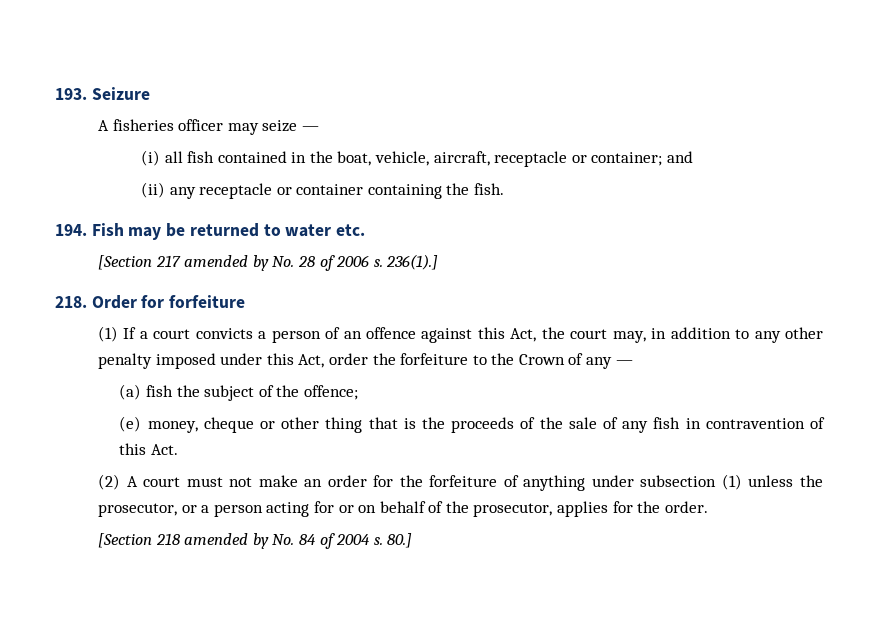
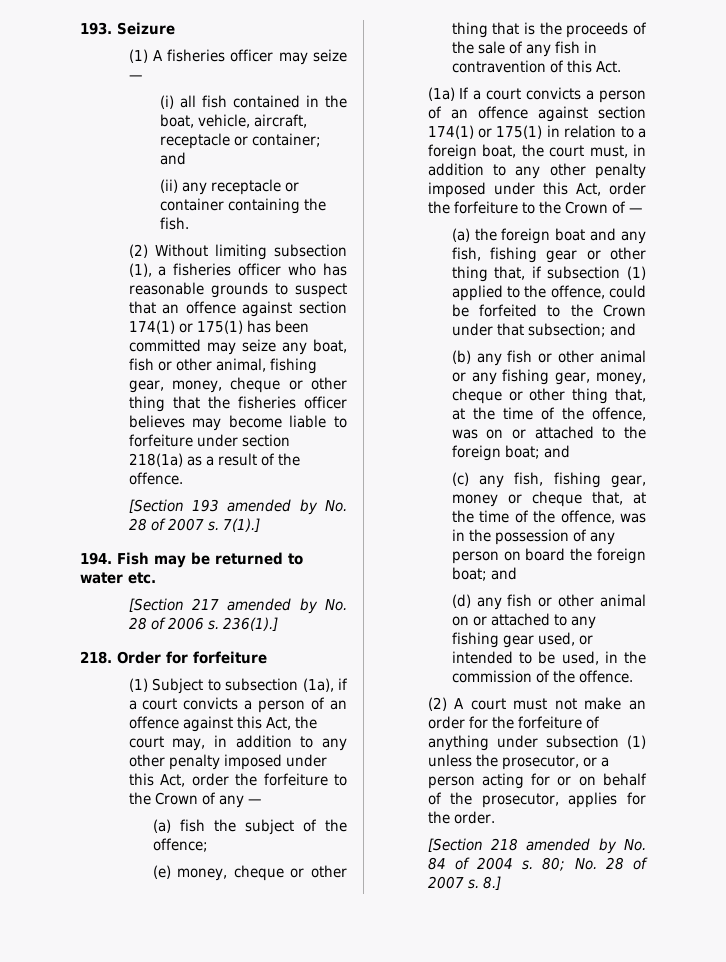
(150, 93) none -> [128,49,148,63] (1)
(505, 189) none -> [128,244,347,260] [128,263,348,277] [128,282,347,298] [128,301,347,317] [128,320,309,334] [128,339,347,355] [128,358,317,374] [128,377,347,393] [128,396,347,412] [128,415,347,431] [128,434,290,447] [128,453,300,467] [128,472,183,485] [128,499,347,515] [128,518,260,532] // (2) Without limiting subsection (1), a fisheries officer who has reasonable grounds to suspect that an offence against section 174(1) or 175(1) has been committed may seize any boat, fish or other animal, fishing gear, money, cheque or other thing that the fisheries officer believes may become liable to forfeiture under section 218(1a) as a result of the offence. // [Section 193 amended by No. 28 of 2007 s. 7(1).]
[123,327,137,339] If -> [152,678,348,694] Subject to subsection (1a), if
(179, 449) none -> [427,87,647,103] [427,106,646,122] [427,125,646,139] [427,144,646,160] [427,163,646,179] [427,182,646,198] [427,201,643,214] [451,228,646,244] [451,247,646,263] [451,266,646,282] [451,285,646,301] [451,304,646,317] [451,323,636,337] [451,350,646,366] [451,369,646,385] [451,388,646,404] [451,407,646,421] [451,426,646,439] [451,445,570,461] [451,472,646,488] [451,491,646,507] [451,510,646,524] [451,529,615,545] [451,548,646,564] [451,567,517,581] [451,594,646,610] [451,613,596,629] [451,632,593,648] [451,651,646,665] [451,670,633,683] // (1a) If a court convicts a person of an offence against section 174(1) or 175(1) in relation to a foreign boat, the court must, in addition to any other penalty imposed under this Act, order the forfeiture to the Crown of — // (a) the foreign boat and any fish, fishing gear or other thing that, if subsection (1) applied to the offence, could be forfeited to the Crown under that subsection; and // (b) any fish or other animal or any fishing gear, money, cheque or other thing that, at the time of the offence, was on or attached to the foreign boat; and // (c) any fish, fishing gear, money or cheque that, at the time of the offence, was in the possession of any person on board the foreign boat; and // (d) any fish or other animal on or attached to any fishing gear used, or intended to be used, in the commission of the offence.
[387,533,413,548] 80.] -> [542,857,648,871] [427,876,501,890] 80; No. 28 of 2007 s. 8.]

